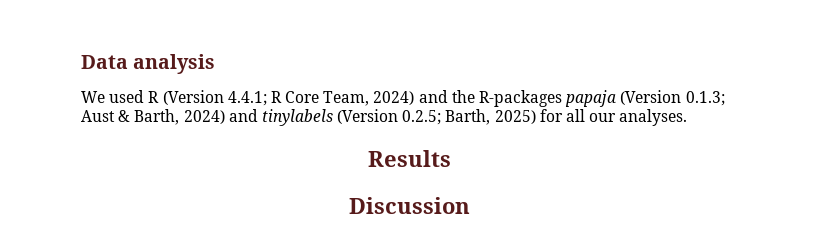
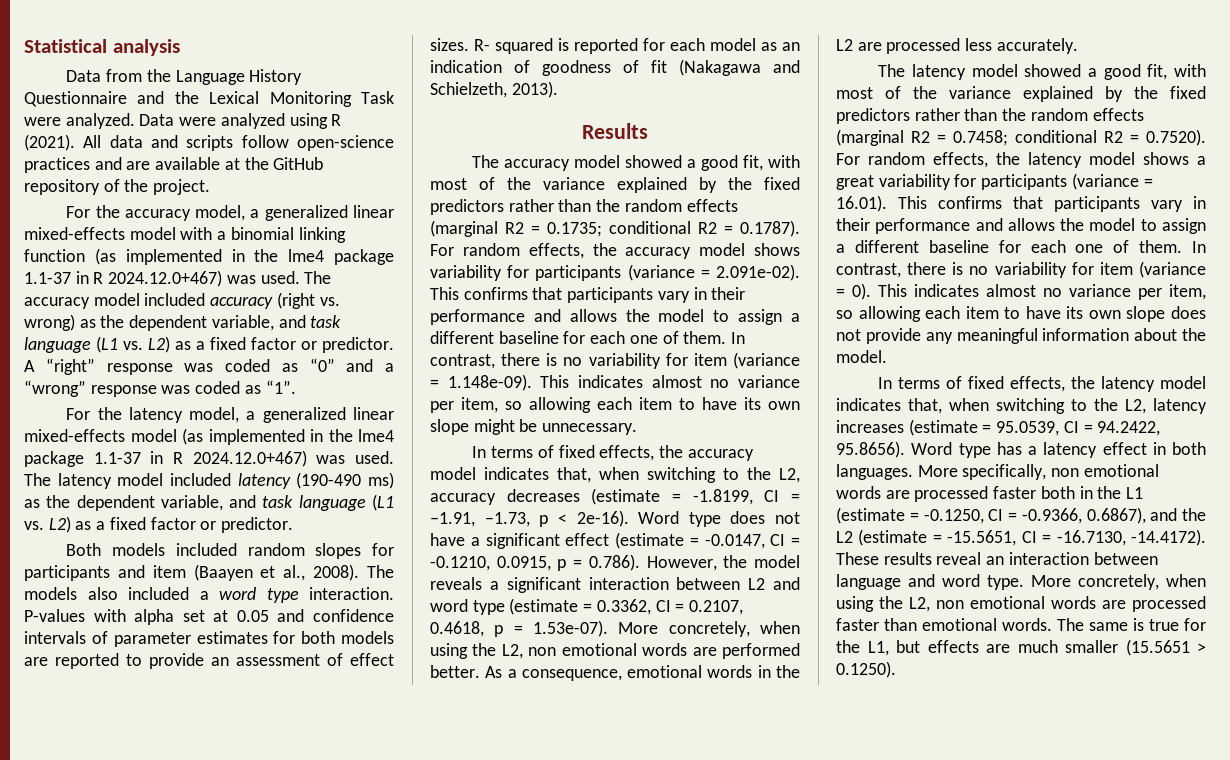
[81,55,128,69] Data -> [24,39,107,53] Statistical
[81,90,725,107] [81,109,688,126] [368,150,451,167] [349,197,470,214] We used R (Version 4.4.1; R Core Team, 2024) and the R-packages papaja (Version 0.1.3; Aust & Barth, 2024) and tinylabels (Version 0.2.5; Barth, 2025) for all our analyses. // Results // Discussion -> [66,69,303,85] [24,91,394,107] [24,113,342,129] [24,134,394,151] [24,157,324,173] [24,179,211,195] [66,205,394,221] [24,227,346,243] [24,248,394,265] [24,270,332,287] [24,292,340,309] [24,314,342,331] [24,336,394,353] [24,358,394,375] [24,380,296,397] [66,407,394,423] [24,428,394,445] [24,450,394,467] [24,472,394,489] [24,494,394,511] [24,516,294,533] [66,543,394,559] [24,564,394,581] [24,587,394,603] [24,609,394,625] [24,631,394,647] [24,653,394,669] [430,38,800,54] [430,59,800,76] [430,81,558,98] [582,123,648,139] [472,155,800,171] [430,177,800,193] [430,199,738,215] [430,220,800,237] [430,243,800,259] [430,264,800,281] [430,287,746,303] [430,309,800,325] [430,331,746,344] [430,352,800,369] [430,374,801,391] [430,397,800,413] [430,419,638,435] [472,445,754,461] [430,467,800,483] [430,488,801,505] [430,510,800,527] [430,532,800,549] [430,554,800,571] [430,577,800,593] [430,598,744,615] [430,620,800,637] [430,643,800,659] [430,665,800,681] [836,38,1078,54] [878,64,1206,80] [836,86,1206,102] [836,108,1144,124] [836,129,1206,146] [836,152,1206,168] [836,173,1153,190] [836,195,1206,212] [836,218,1206,234] [836,240,1206,253] [836,261,1206,278] [836,283,1206,300] [836,306,1206,322] [836,328,1206,344] [836,350,887,363] [878,376,1206,392] [836,398,1207,414] [836,419,1161,436] [836,441,1206,458] [836,464,1159,480] [836,486,1144,502] [836,507,1206,524] [836,529,1206,546] [836,552,1158,565] [836,574,1206,590] [836,596,1206,612] [836,618,1206,631] [836,639,1206,656] [836,661,896,678] Data from the Language History Questionnaire and the Lexical Monitoring Task were analyzed. Data were analyzed using R (2021). All data and scripts follow open-science practices and are available at the GitHub repository of the project. // For the accuracy model, a generalized linear mixed-effects model with a binomial linking function (as implemented in the lme4 package 1.1-37 in R 2024.12.0+467) was used. The accuracy model included accuracy (right vs. wrong) as the dependent variable, and task language (L1 vs. L2) as a fixed factor or predictor. A “right” response was coded as “0” and a “wrong” response was coded as “1”. // For the latency model, a generalized linear mixed-effects model (as implemented in the lme4 package 1.1-37 in R 2024.12.0+467) was used. The latency model included latency (190-490 ms) as the dependent variable, and task language (L1 vs. L2) as a fixed factor or predictor. // Both models included random slopes for participants and item (Baayen et al., 2008). The models also included a word type interaction. P-values with alpha set at 0.05 and confidence intervals of parameter estimates for both models are reported to provide an assessment of effect sizes. R- squared is reported for each model as an indication of goodness of fit (Nakagawa and Schielzeth, 2013). // Results // The accuracy model showed a good fit, with most of the variance explained by the fixed predictors rather than the random effects (marginal R2 = 0.1735; conditional R2 = 0.1787). For random effects, the accuracy model shows variability for participants (variance = 2.091e-02). This confirms that participants vary in their performance and allows the model to assign a different baseline for each one of them. In contrast, there is no variability for item (variance = 1.148e-09). This indicates almost no variance per item, so allowing each item to have its own slope might be unnecessary. // In terms of fixed effects, the accuracy model indicates that, when switching to the L2, accuracy decreases (estimate = -1.8199, CI = –1.91, –1.73, p < 2e-16). Word type does not have a significant effect (estimate = -0.0147, CI = -0.1210, 0.0915, p = 0.786). However, the model reveals a significant interaction between L2 and word type (estimate = 0.3362, CI = 0.2107, 0.4618, p = 1.53e-07). More concretely, when using the L2, non emotional words are performed better. As a consequence, emotional words in the L2 are processed less accurately. // The latency model showed a good fit, with most of the variance explained by the fixed predictors rather than the random effects (marginal R2 = 0.7458; conditional R2 = 0.7520). For random effects, the latency model shows a great variability for participants (variance = 16.01). This confirms that participants vary in their performance and allows the model to assign a different baseline for each one of them. In contrast, there is no variability for item (variance = 0). This indicates almost no variance per item, so allowing each item to have its own slope does not provide any meaningful information about the model. // In terms of fixed effects, the latency model indicates that, when switching to the L2, latency increases (estimate = 95.0539, CI = 94.2422, 95.8656). Word type has a latency effect in both languages. More specifically, non emotional words are processed faster both in the L1 (estimate = -0.1250, CI = -0.9366, 0.6867), and the L2 (estimate = -15.5651, CI = -16.7130, -14.4172). These results reveal an interaction between language and word type. More concretely, when using the L2, non emotional words are processed faster than emotional words. The same is true for the L1, but effects are much smaller (15.5651 > 0.1250).

